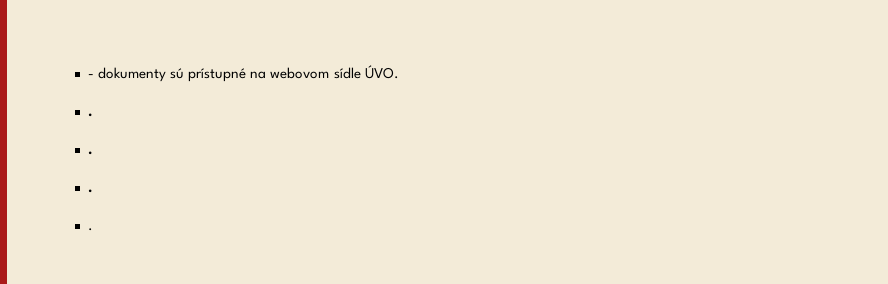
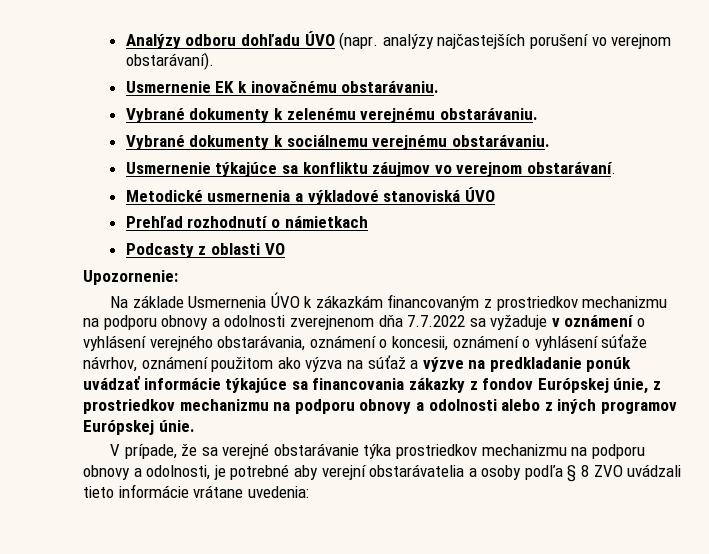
[88,65,399,82] [88,113,94,117] [88,151,94,155] [88,189,94,193] [88,228,94,231] - dokumenty sú prístupné na webovom sídle ÚVO. // . // . // . // . -> [125,31,672,50] [125,52,214,70] [125,80,440,93] [125,108,538,123] [125,135,550,150] [125,162,616,177] [125,187,495,205] [125,216,368,228] [125,243,285,258] [83,270,178,285] [109,292,668,311] [83,315,646,330] [83,334,648,351] [83,355,632,372] [83,376,661,394] [83,399,677,414] [83,420,195,435] [109,443,645,459] [83,464,682,482] [83,484,309,498] Analýzy odboru dohľadu ÚVO (napr. analýzy najčastejších porušení vo verejnom obstarávaní). // Usmernenie EK k inovačnému obstarávaniu. // Vybrané dokumenty k zelenému verejnému obstarávaniu. // Vybrané dokumenty k sociálnemu verejnému obstarávaniu. // Usmernenie týkajúce sa konfliktu záujmov vo verejnom obstarávaní. // Metodické usmernenia a výkladové stanoviská ÚVO // Prehľad rozhodnutí o námietkach // Podcasty z oblasti VO // Upozornenie: // Na základe Usmernenia ÚVO k zákazkám financovaným z prostriedkov mechanizmu na podporu obnovy a odolnosti zverejnenom dňa 7.7.2022 sa vyžaduje v oznámení o vyhlásení verejného obstarávania, oznámení o koncesii, oznámení o vyhlásení súťaže návrhov, oznámení použitom ako výzva na súťaž a výzve na predkladanie ponúk uvádzať informácie týkajúce sa financovania zákazky z fondov Európskej únie, z prostriedkov mechanizmu na podporu obnovy a odolnosti alebo z iných programov Európskej únie. // V prípade, že sa verejné obstarávanie týka prostriedkov mechanizmu na podporu obnovy a odolnosti, je potrebné aby verejní obstarávatelia a osoby podľa § 8 ZVO uvádzali tieto informácie vrátane uvedenia:

